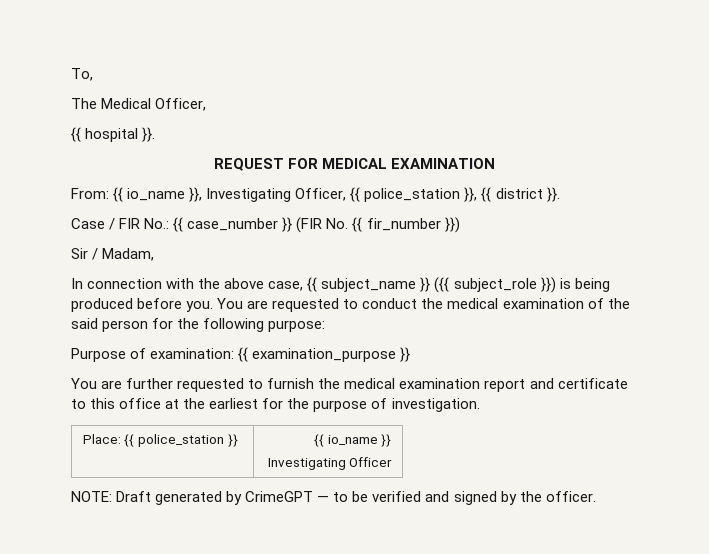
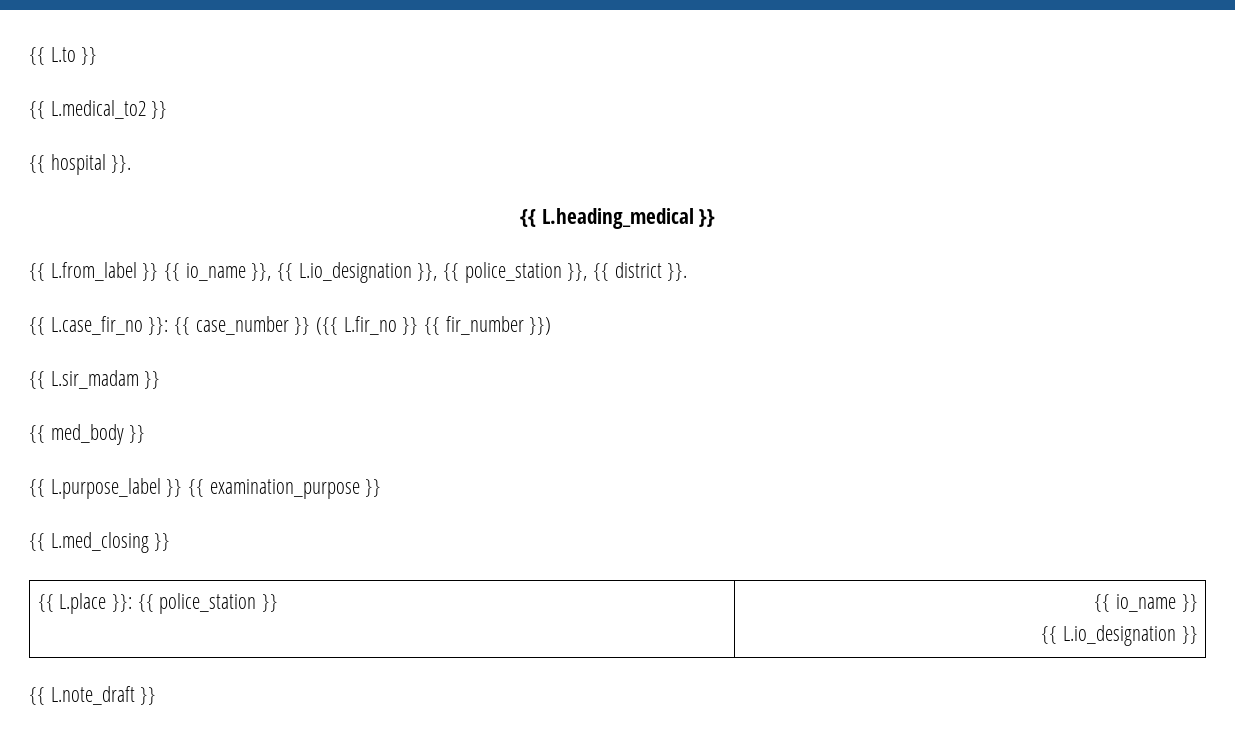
[71,68,93,81] [71,98,207,111] [71,127,156,142] [213,158,496,171] [71,187,347,202] To, // The Medical Officer, // {{ hospital }}. // REQUEST FOR MEDICAL EXAMINATION // From: {{ io_name }}, Investigating Officer, -> [29,47,98,65] [29,100,168,119] [29,154,132,175] [519,208,716,229] [29,262,438,283] {{ L.to }} // {{ L.medical_to2 }} // {{ hospital }}. // {{ L.heading_medical }} // {{ L.from_label }} {{ io_name }}, {{ L.io_designation }},
[71,217,460,233] [71,248,155,261] [71,277,610,293] [71,298,630,312] [71,318,326,332] [71,347,411,362] [71,378,628,392] [71,398,480,412] [82,434,121,444] Case / FIR No.: {{ case_number }} (FIR No. {{ fir_number }}) // Sir / Madam, // In connection with the above case, {{ subject_name }} ({{ subject_role }}) is being produced before you. You are requested to conduct the medical examination of the said person for the following purpose: // Purpose of examination: {{ examination_purpose }} // You are further requested to furnish the medical examination report and certificate to this office at the earliest for the purpose of investigation. // Place: -> [29,316,552,335] [29,370,161,389] [29,424,146,445] [29,478,382,499] [29,532,171,553] [37,593,132,614] {{ L.case_fir_no }}: {{ case_number }} ({{ L.fir_no }} {{ fir_number }}) // {{ L.sir_madam }} // {{ med_body }} // {{ L.purpose_label }} {{ examination_purpose }} // {{ L.med_closing }} // {{ L.place }}:
[267,457,393,470] [71,491,596,505] Investigating Officer // NOTE: Draft generated by CrimeGPT — to be verified and signed by the officer. -> [1041,625,1198,646] [29,686,157,705] {{ L.io_designation }} // {{ L.note_draft }}

